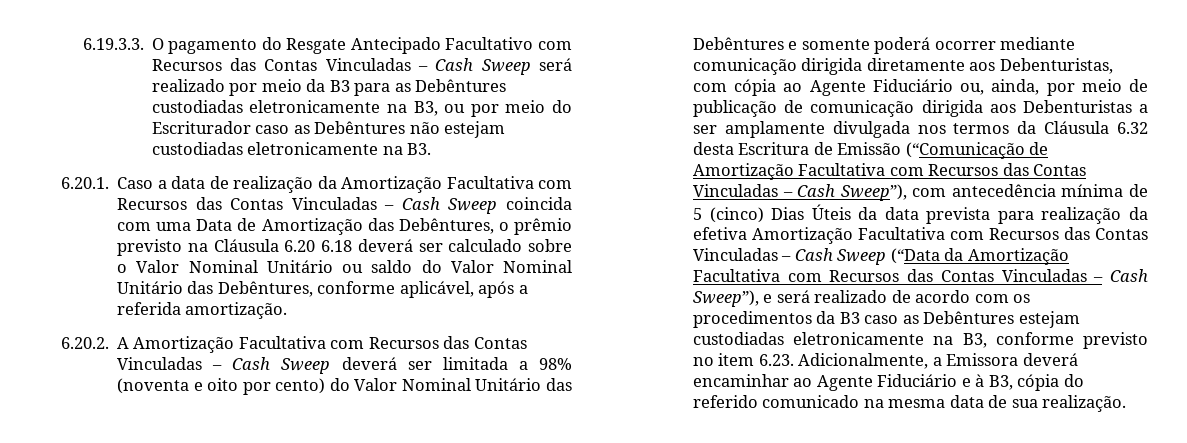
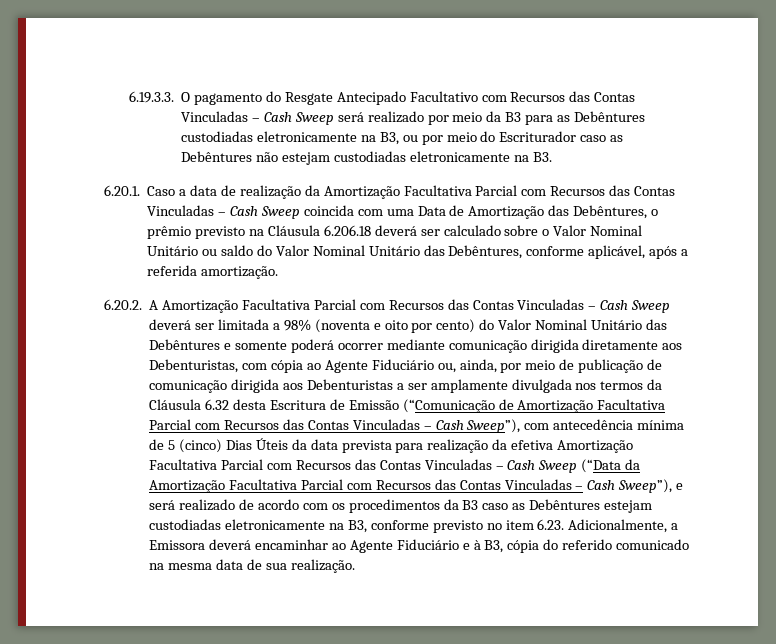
(534, 182) none -> [475,185,518,196] Parcial
[284,240,353,252] 6.20 6.18 -> [323,225,371,236] 6.206.18
(326, 342) none -> [313,299,356,310] Parcial
(886, 169) none -> [149,419,192,430] Parcial
(946, 233) none -> [221,459,264,470] Parcial
(781, 275) none -> [300,479,343,490] Parcial

